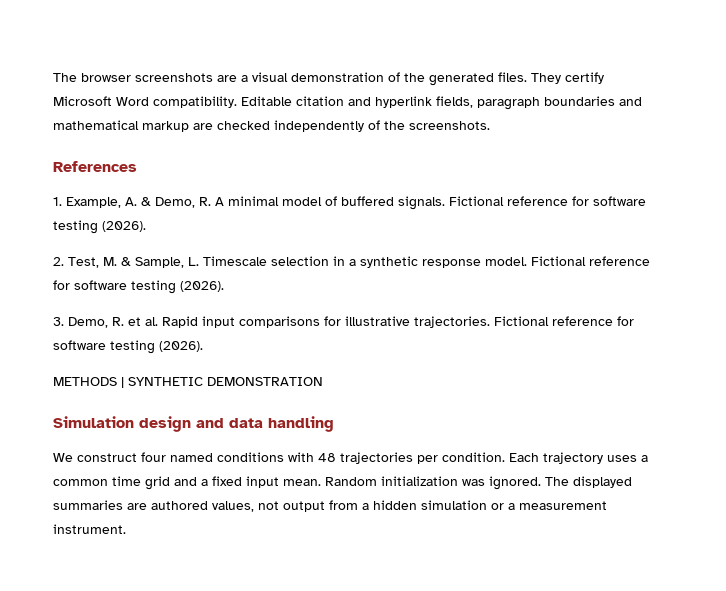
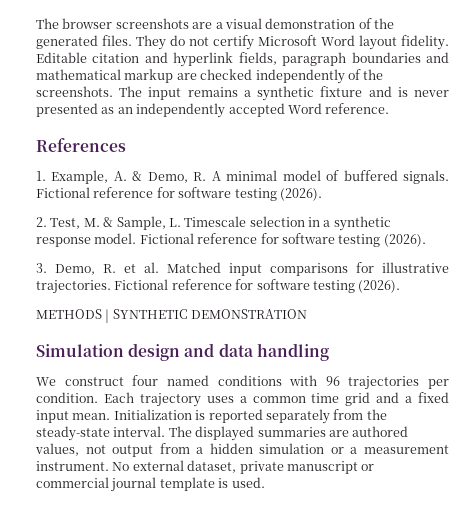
(561, 78) none -> [170,35,209,46] do not
[153,96,237,108] compatibility. -> [359,35,449,50] layout fidelity.
(490, 125) none -> [119,86,450,101] [36,103,390,118] The input remains a synthetic fixture and is never presented as an independently accepted Word reference.
[162,316,198,328] Rapid -> [167,262,221,273] Matched
[318,453,336,462] 48 -> [325,376,340,386] 96
[325,476,541,490] Random initialization was ignored. -> [113,409,387,424] [36,426,166,441] Initialization is reported separately from the steady-state interval.
(126, 529) none -> [112,460,375,474] [36,477,265,492] No external dataset, private manuscript or commercial journal template is used.

